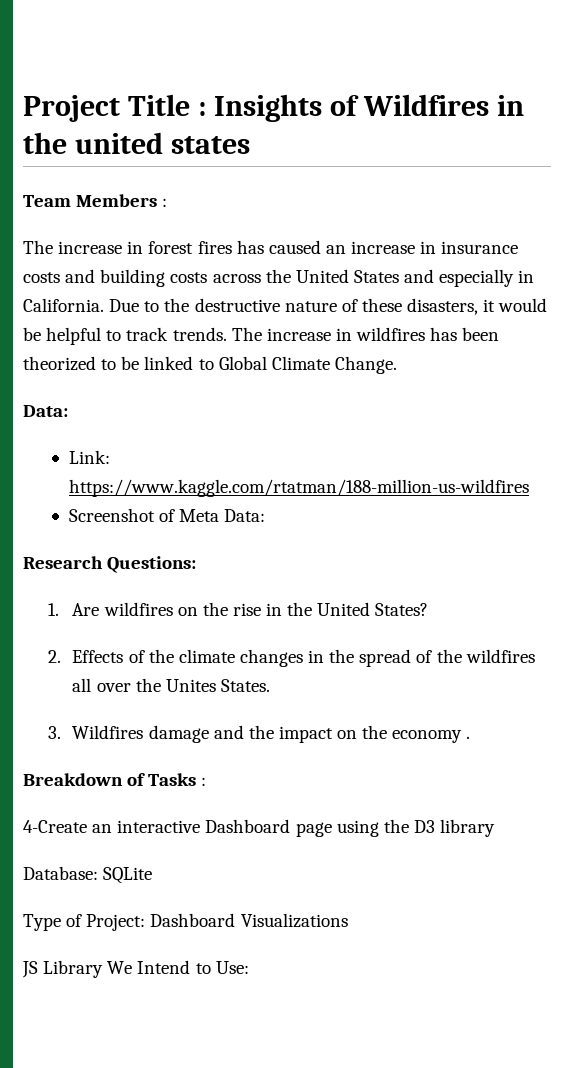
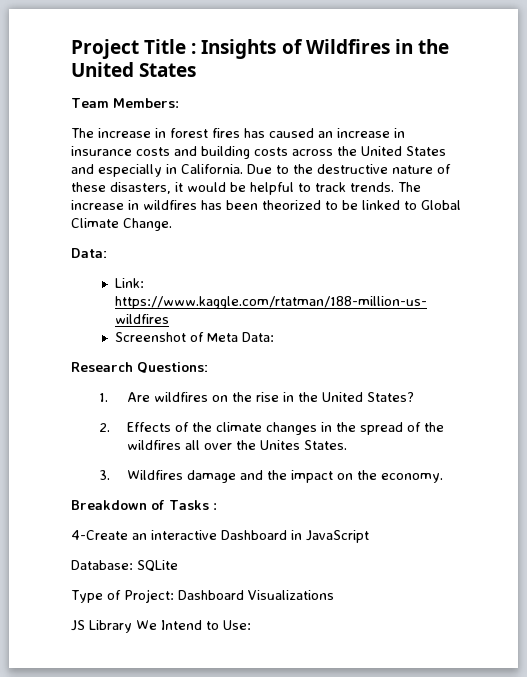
[74,132,250,154] united states -> [71,62,197,77] United States
[76,194,168,207] Members : -> [112,98,179,108] Members:
[392,730,471,743] economy . -> [380,473,443,483] economy.
[295,819,496,837] page using the D3 library -> [291,530,369,543] in JavaScript

